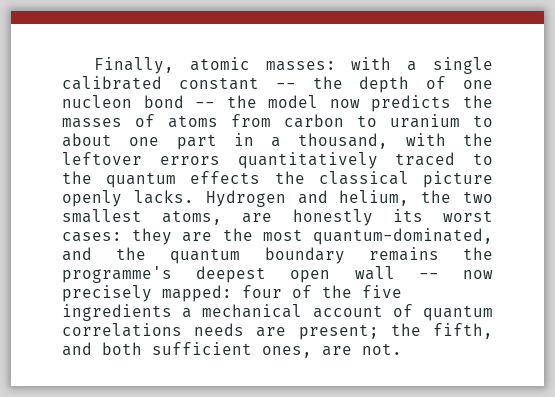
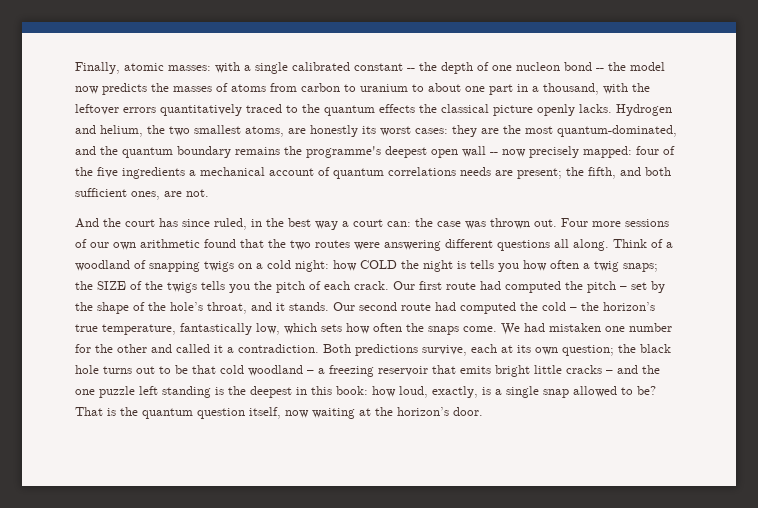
(402, 349) none -> [75,218,669,230] [75,239,673,251] [75,260,658,272] [75,281,665,293] [75,302,655,314] [75,323,672,335] [75,344,671,356] [75,365,660,377] [75,386,656,398] [75,407,483,419] // And the court has since ruled, in the best way a court can: the case was thrown out. Four more sessions of our own arithmetic found that the two routes were answering different questions all along. Think of a woodland of snapping twigs on a cold night: how COLD the night is tells you how often a twig snaps; the SIZE of the twigs tells you the pitch of each crack. Our first route had computed the pitch – set by the shape of the hole’s throat, and it stands. Our second route had computed the cold – the horizon’s true temperature, fantastically low, which sets how often the snaps come. We had mistaken one number for the other and called it a contradiction. Both predictions survive, each at its own question; the black hole turns out to be that cold woodland – a freezing reservoir that emits bright little cracks – and the one puzzle left standing is the deepest in this book: how loud, exactly, is a single snap allowed to be? That is the quantum question itself, now waiting at the horizon’s door.

